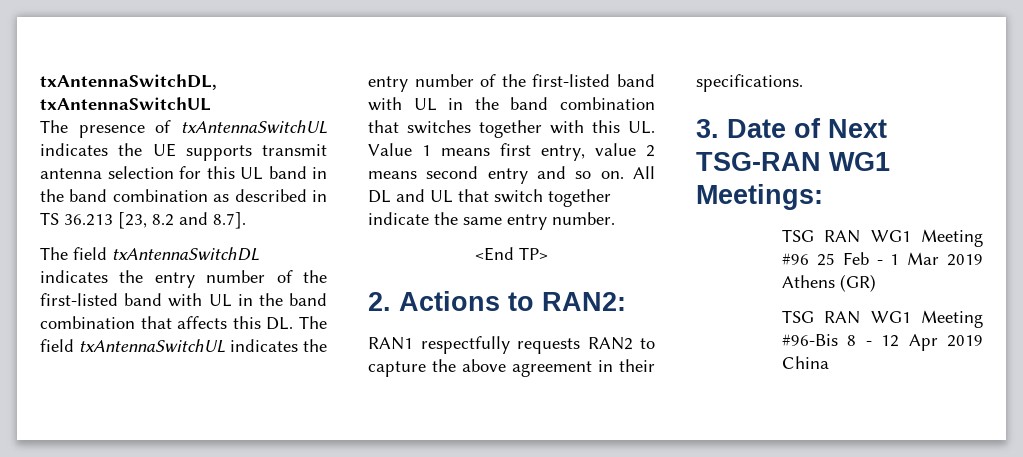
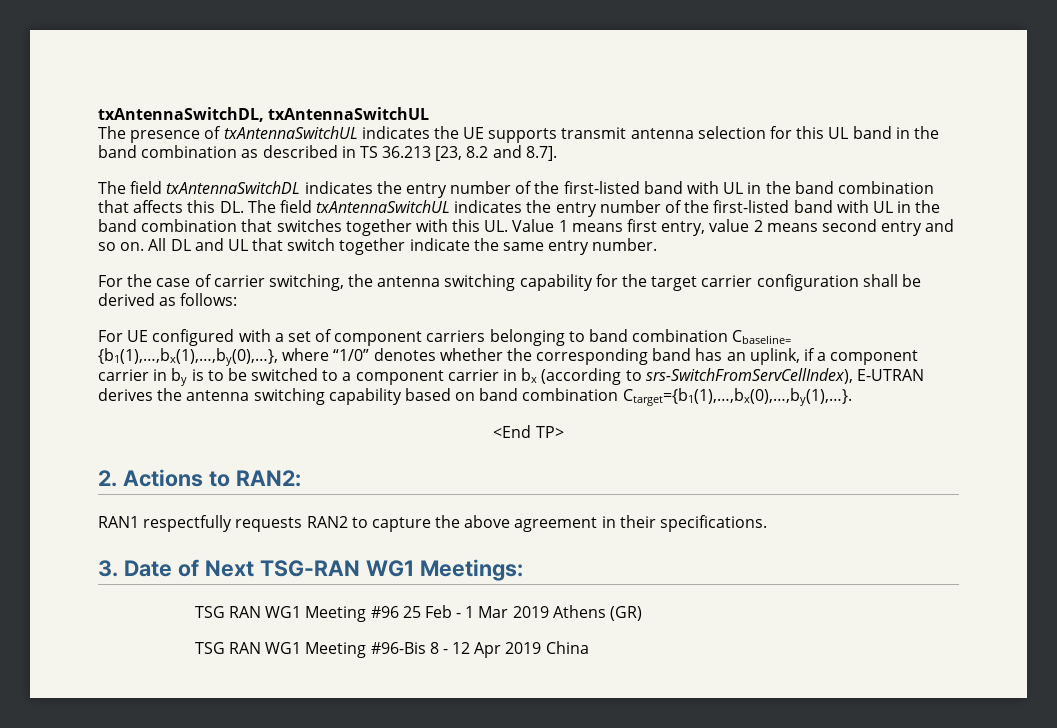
(615, 218) none -> [98,274,921,291] [98,293,238,306] [98,329,792,346] [98,348,919,366] [98,368,924,386] [98,388,852,406] // For the case of carrier switching, the antenna switching capability for the target carrier configuration shall be derived as follows: // For UE configured with a set of component carriers belonging to band combination Cbaseline= {b1(1),…,bx(1),…,by(0),…}, where “1/0” denotes whether the corresponding band has an uplink, if a component carrier in by is to be switched to a component carrier in bx (according to srs-SwitchFromServCellIndex), E-UTRAN derives the antenna switching capability based on band combination Ctarget={b1(1),…,bx(0),…,by(1),…}.

